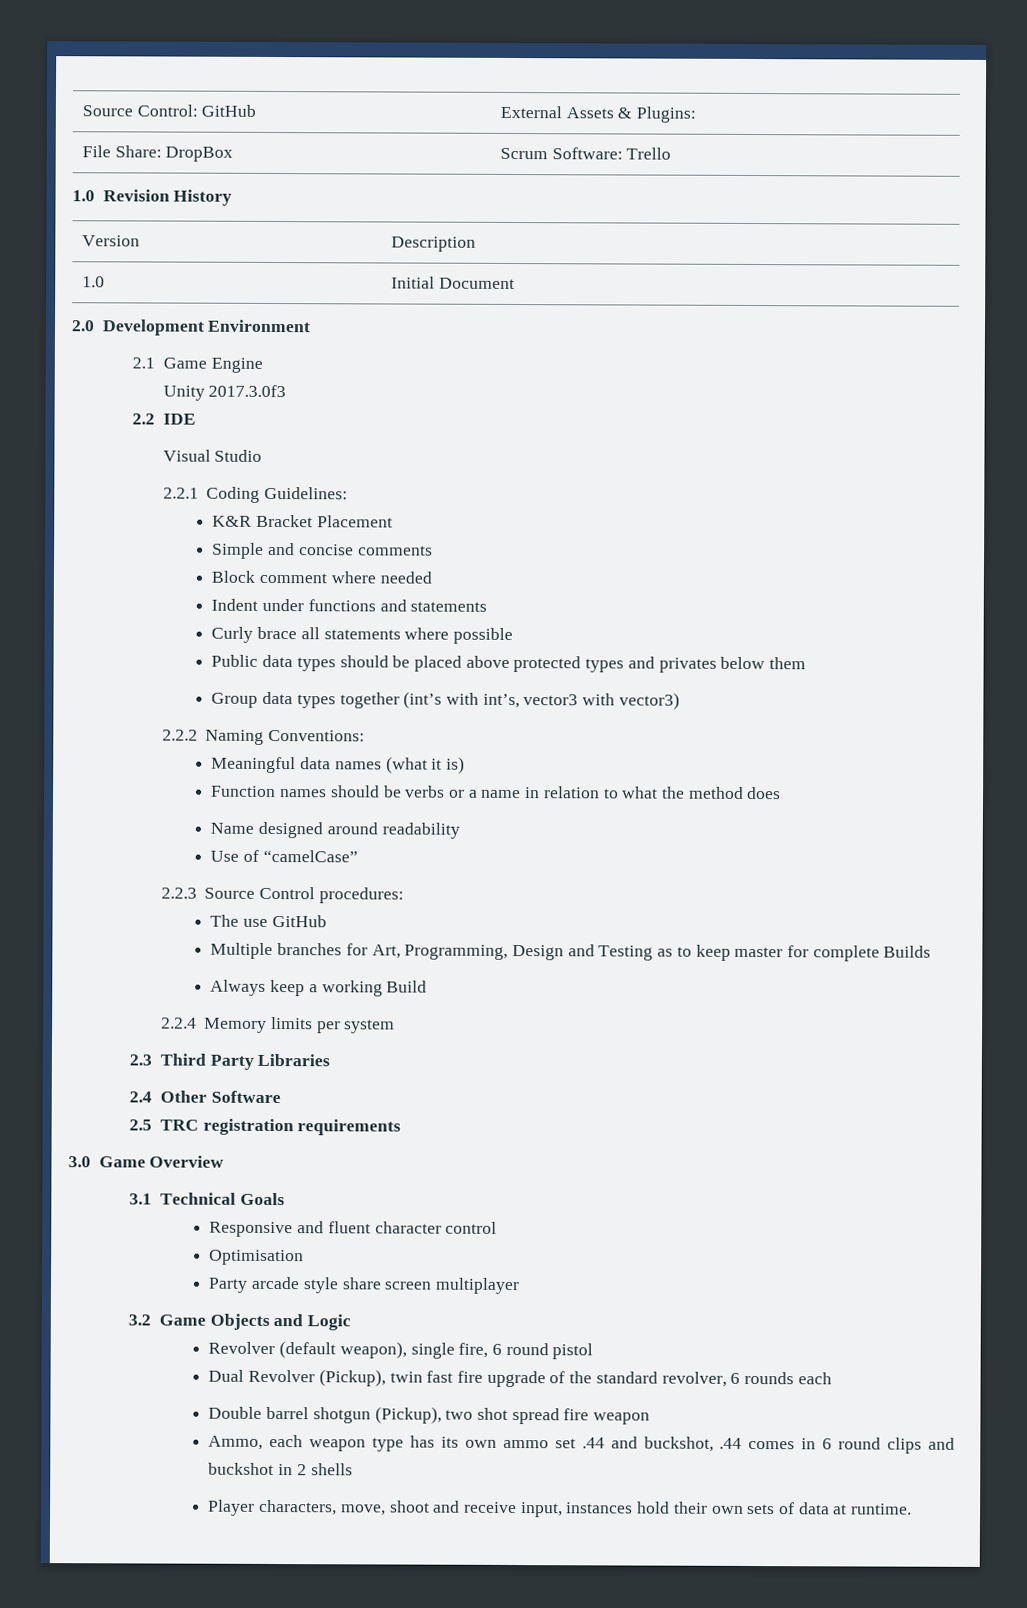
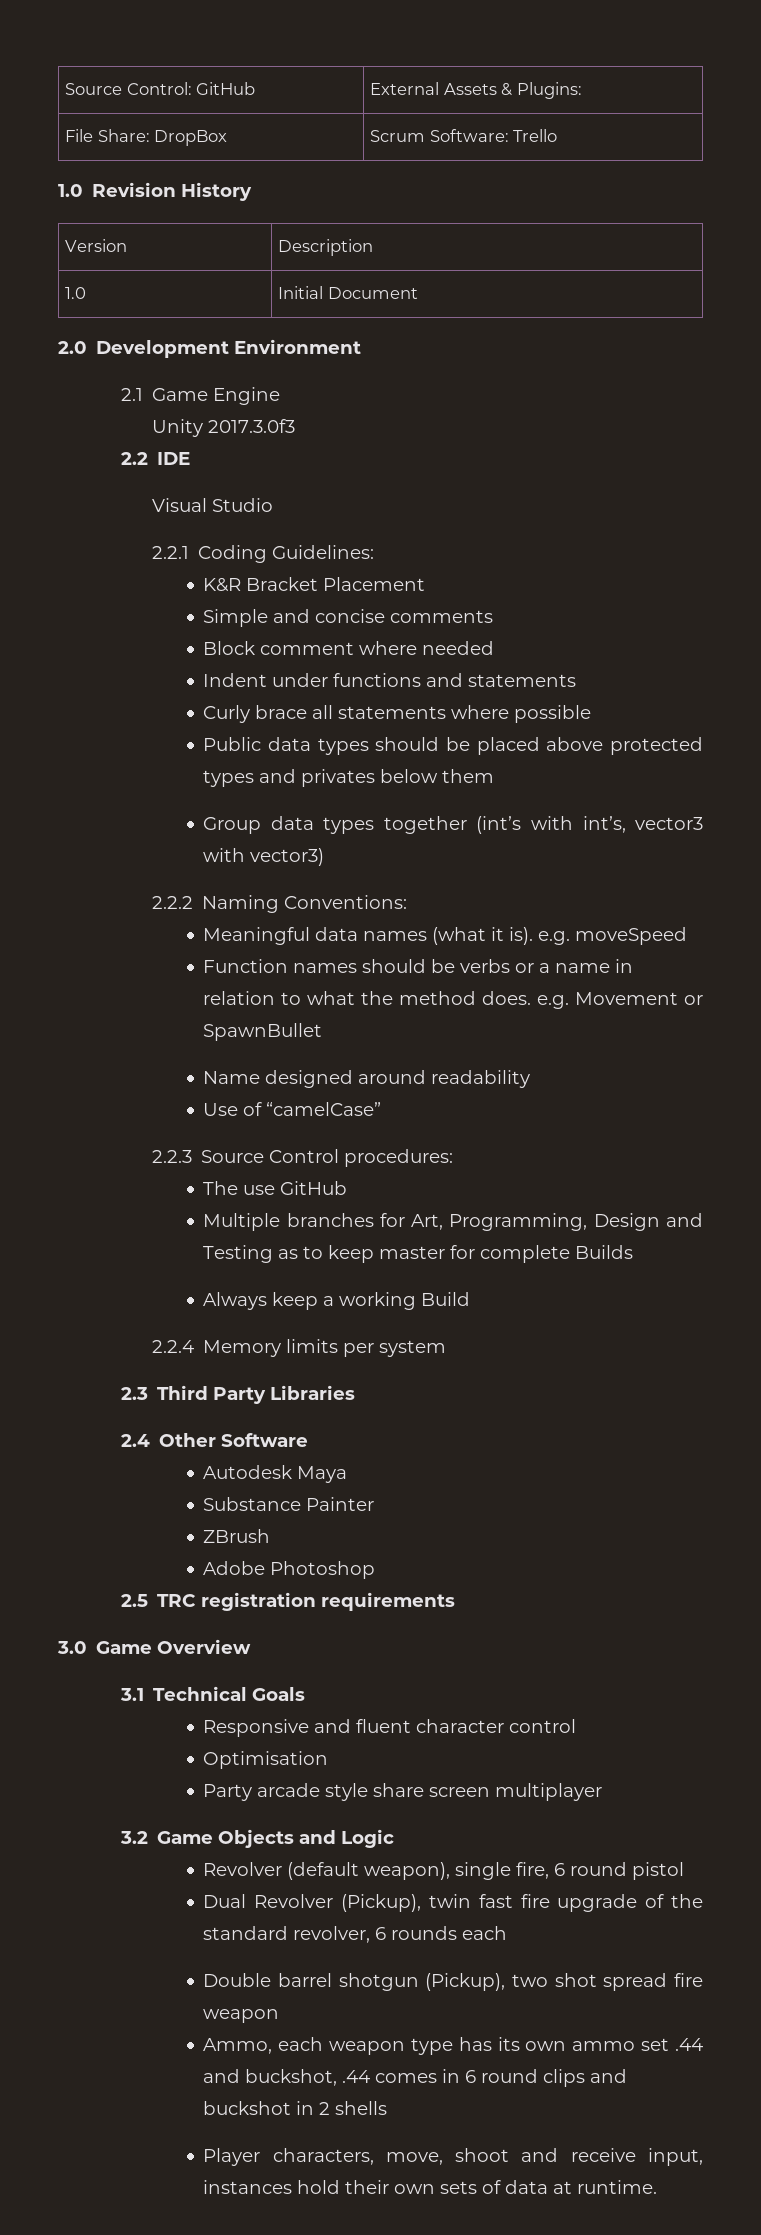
[445,756,465,774] is) -> [509,927,688,945] is). e.g. moveSpeed
[747,786,782,800] does -> [482,991,703,1009] [203,1023,323,1041] does. e.g. Movement or SpawnBullet
(281, 1097) none -> [203,1465,348,1483] [203,1497,375,1511] [203,1529,271,1543] [203,1561,376,1579] // Autodesk Maya // Substance Painter // ZBrush // Adobe Photoshop

